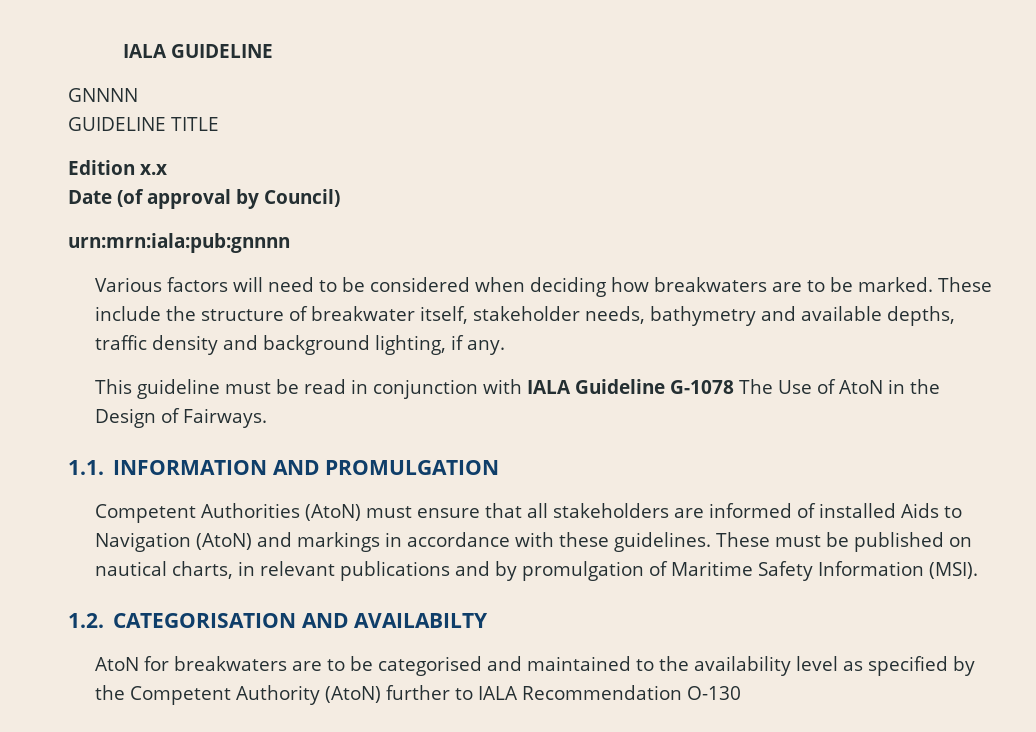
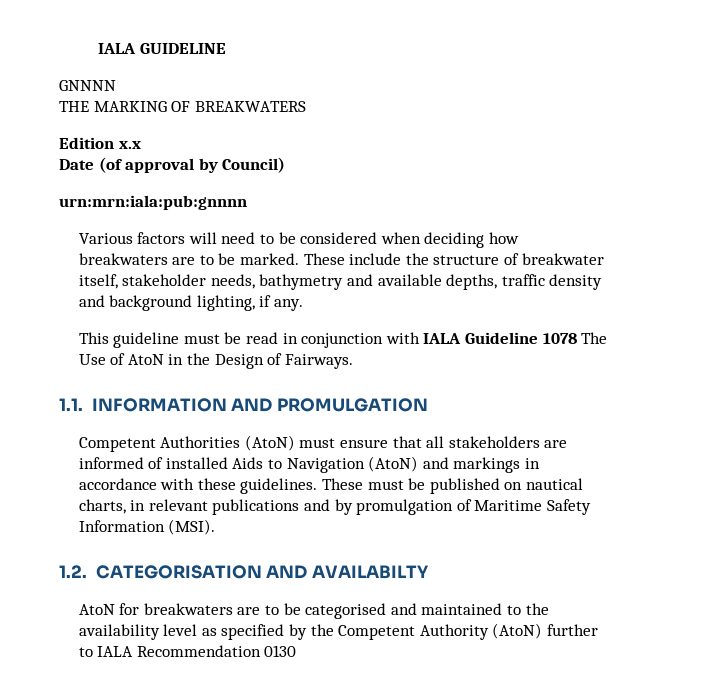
[68,117,219,131] GUIDELINE TITLE -> [59,101,306,112] THE MARKING OF BREAKWATERS
[670,380,735,394] G-1078 -> [542,333,577,344] 1078
[687,686,742,700] O-130 -> [264,645,297,657] 0130

